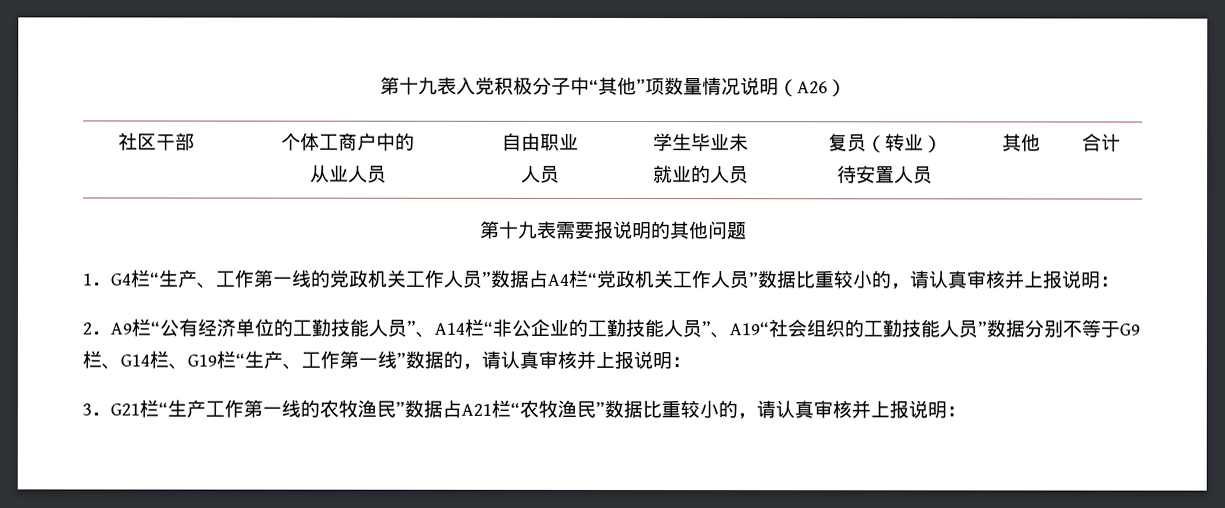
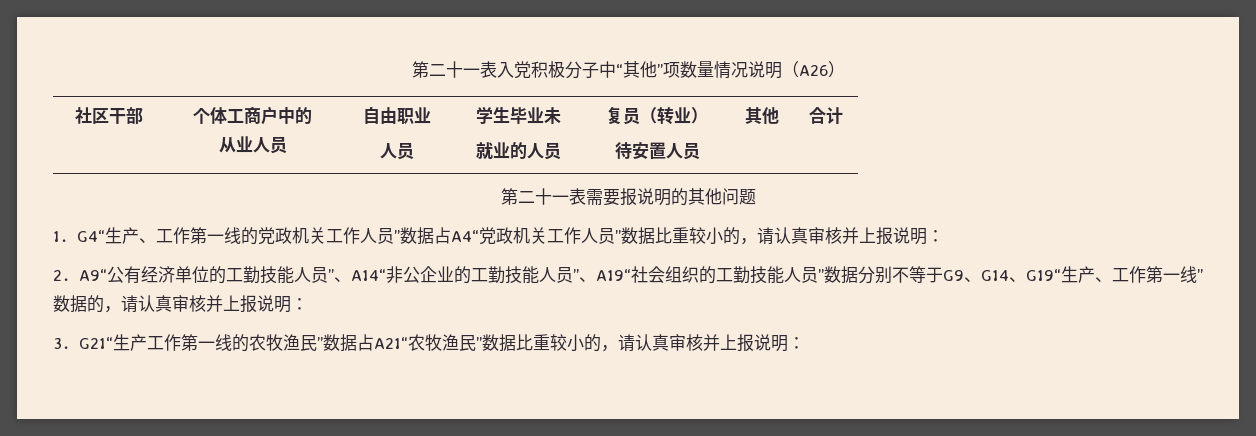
[379,76,438,95] 第十九 -> [411,61,480,78] 第二十一
[498,220,538,239] 十九 -> [517,188,569,205] 二十一
[110,269,159,288] G4栏“ -> [77,230,105,242] G4“
[547,269,597,288] A4栏“ -> [451,230,479,242] A4“
[110,318,160,337] A9栏“ -> [79,269,107,281] A9“
[434,318,493,337] A14栏“ -> [351,269,386,281] A14“
[82,350,245,370] 栏、G14栏、G19栏“ -> [964,269,1061,282] 、G14、G19“
[110,399,168,418] G21栏“ -> [79,337,113,349] G21“
[461,399,520,418] A21栏“ -> [374,337,408,349] A21“

